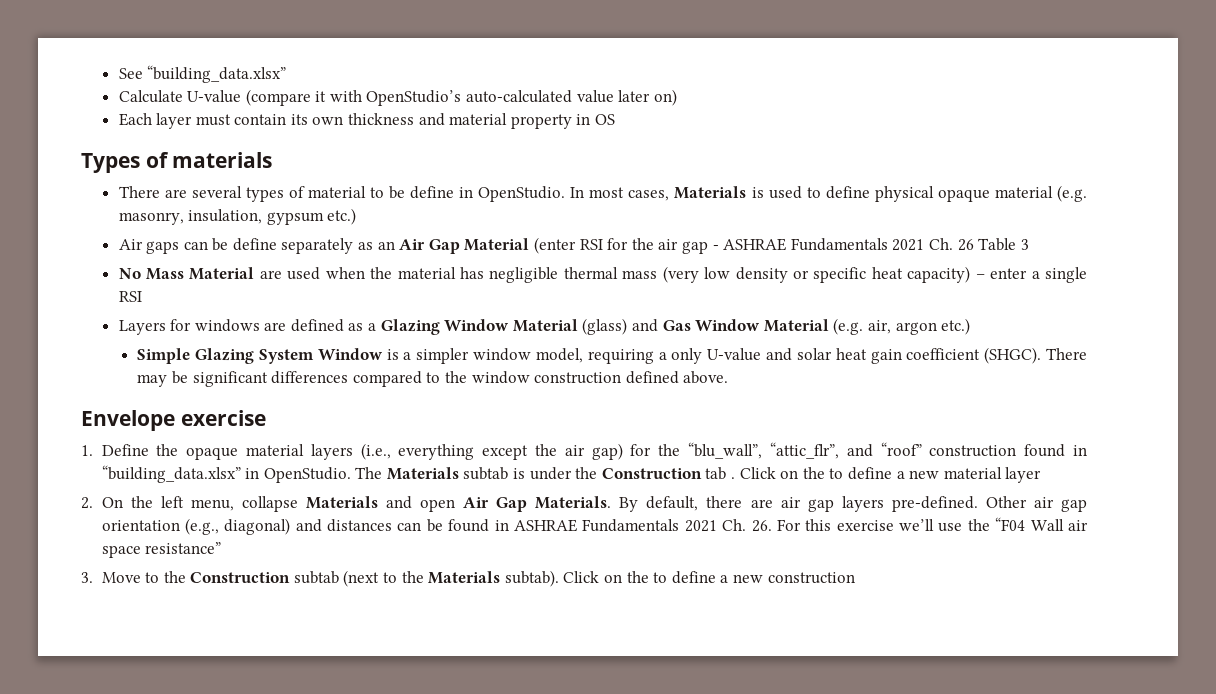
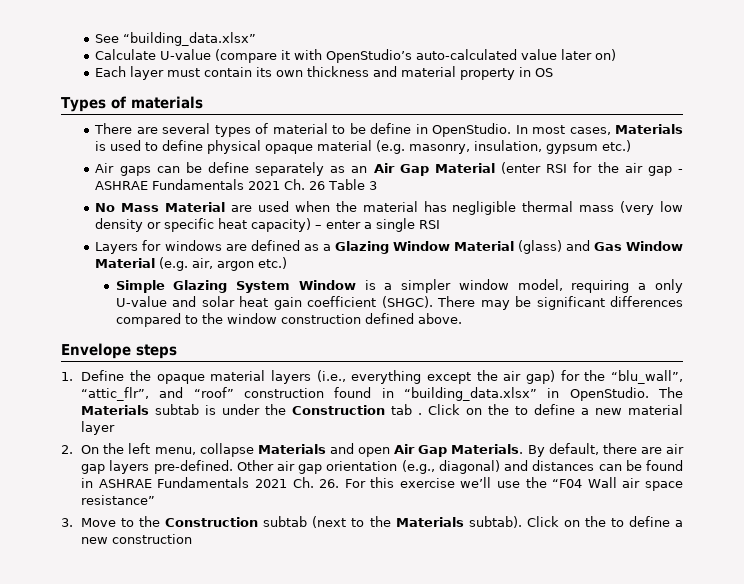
[180,410,266,426] exercise -> [136,344,177,359] steps

